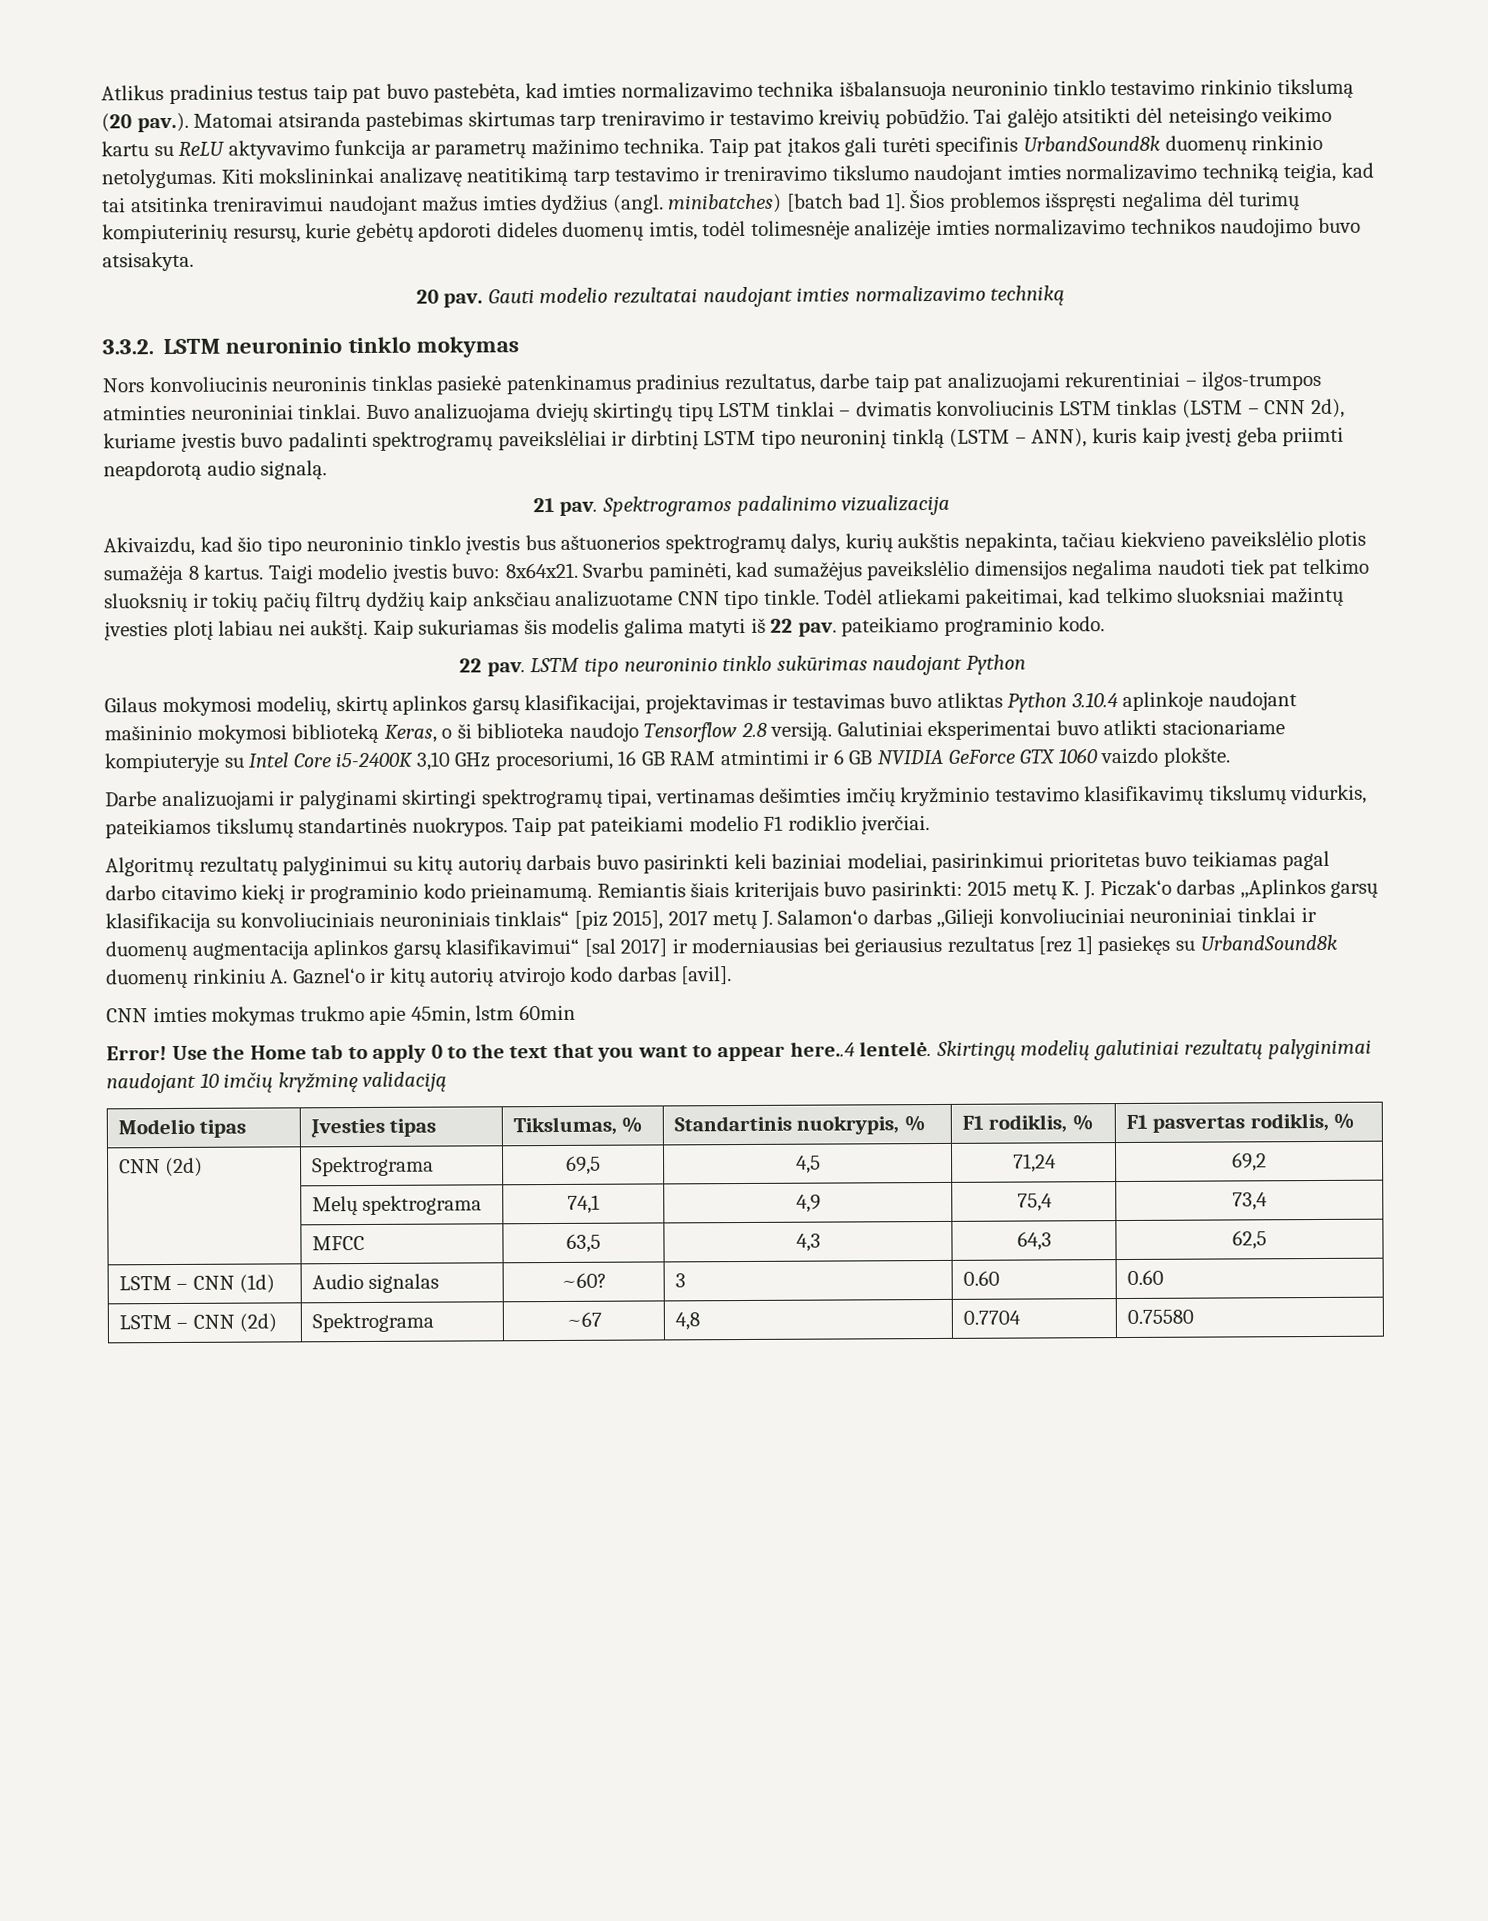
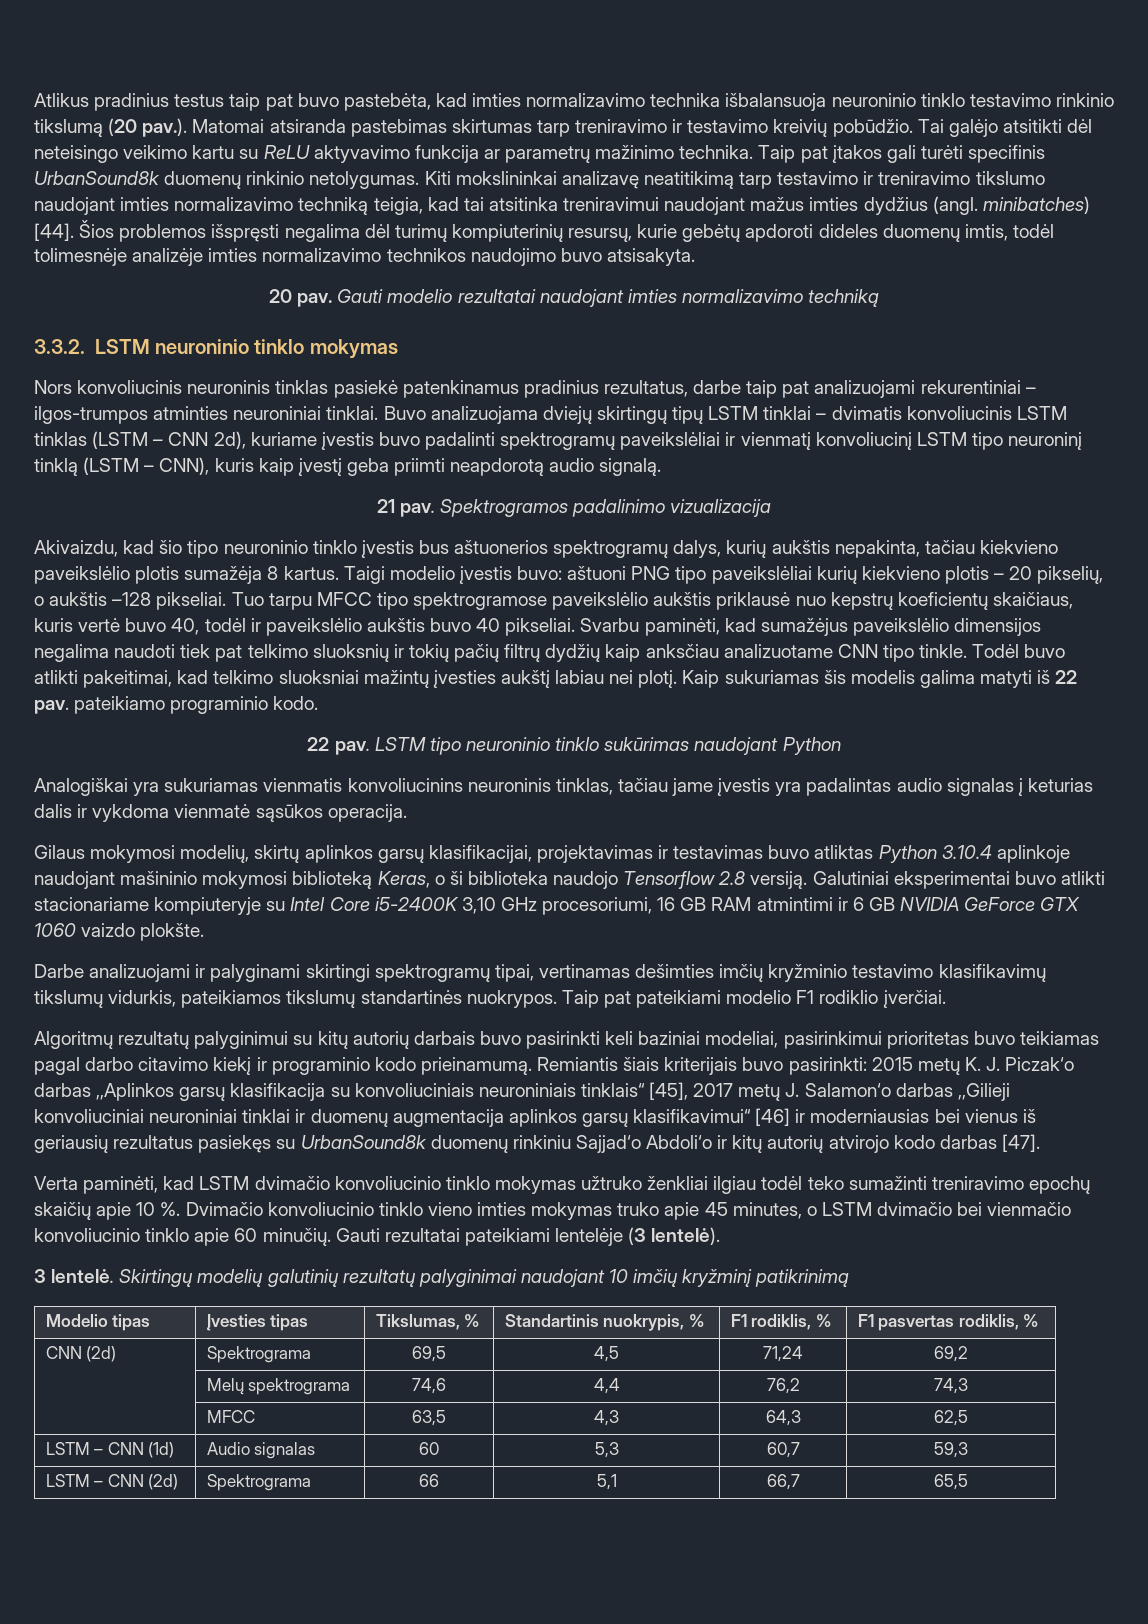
[1023,135,1161,152] UrbandSound8k -> [34,171,160,185] UrbanSound8k
[785,193,906,212] [batch bad 1]. -> [34,223,74,241] [44].
[630,430,699,450] dirbtinį -> [740,432,912,450] vienmatį konvoliucinį
[1031,428,1088,448] ANN), -> [159,457,210,475] CNN),
[504,562,578,579] 8x64x21. -> [567,566,1104,584] [34,592,1073,610] [34,618,576,636] aštuoni PNG tipo paveikslėliai kurių kiekvieno plotis – 20 pikselių, o aukštis –128 pikseliai. Tuo tarpu MFCC tipo spektrogramose paveikslėlio aukštis priklausė nuo kepstrų koeficientų skaičiaus, kuris vertė buvo 40, todėl ir paveikslėlio aukštis buvo 40 pikseliai.
[877,588,961,605] atliekami -> [1024,644,1066,658] [34,670,78,684] buvo atlikti
[172,620,214,640] plotį -> [500,670,550,688] aukštį
[310,619,369,640] aukštį. -> [638,670,678,688] plotį.
(1026, 664) none -> [34,778,1093,796] [34,804,407,822] // Analogiškai yra sukuriamas vienmatis konvoliucinins neuroninis tinklas, tačiau jame įvestis yra padalintas audio signalas į keturias dalis ir vykdoma vienmatė sąsūkos operacija.
[573,910,664,930] [piz 2015], -> [649,1082,689,1100] [45],
[583,938,668,957] [sal 2017] -> [755,1108,791,1126] [46]
[854,936,1093,957] geriausius rezultatus [rez 1] -> [964,1109,1036,1123] [34,1135,194,1153] vienus iš geriausių rezultatus
[1199,934,1337,951] UrbandSound8k -> [300,1135,427,1149] UrbanSound8k
[270,967,366,985] A. Gaznel‘o -> [575,1135,713,1153] Sajjad‘o Abdoli‘o
[681,966,733,985] [106,1004,576,1026] [106,1041,855,1063] [avil]. // CNN imties mokymas trukmo apie 45min, lstm 60min // Error! Use the Home tab to apply 0 to the text that you want to appear here..4 -> [1001,1134,1040,1152] [34,1176,1090,1194] [34,1202,1072,1220] [34,1227,721,1246] [34,1269,46,1283] [47]. // Verta paminėti, kad LSTM dvimačio konvoliucinio tinklo mokymas užtruko ženkliai ilgiau todėl teko sumažinti treniravimo epochų skaičių apie 10 %. Dvimačio konvoliucinio tinklo vieno imties mokymas truko apie 45 minutes, o LSTM dvimačio bei vienmačio konvoliucinio tinklo apie 60 minučių. Gauti rezultatai pateikiami lentelėje (3 lentelė). // 3
[1092,1039,1180,1061] galutiniai -> [267,1269,339,1287] galutinių
[277,1071,448,1093] kryžminę validaciją -> [682,1269,850,1287] kryžminį patikrinimą
[567,1194,600,1214] [795,1194,821,1213] [1016,1193,1053,1212] [1232,1192,1268,1211] 74,1 | 4,9 | 75,4 | 73,4 -> [412,1378,446,1394] [593,1378,620,1394] [766,1378,800,1394] [934,1378,968,1394] 74,6 | 4,4 | 76,2 | 74,3
[560,1272,607,1288] [674,1273,686,1288] [962,1270,1000,1286] [1126,1269,1164,1286] ~60? | 3 | 0.60 | 0.60 -> [419,1442,439,1455] [594,1442,619,1458] [766,1442,800,1458] [934,1442,968,1458] 60 | 5,3 | 60,7 | 59,3
[565,1311,602,1327] [674,1312,700,1331] [962,1310,1021,1325] [1126,1309,1194,1325] ~67 | 4,8 | 0.7704 | 0.75580 -> [419,1474,439,1487] [596,1474,617,1490] [766,1474,800,1490] [934,1474,968,1490] 66 | 5,1 | 66,7 | 65,5

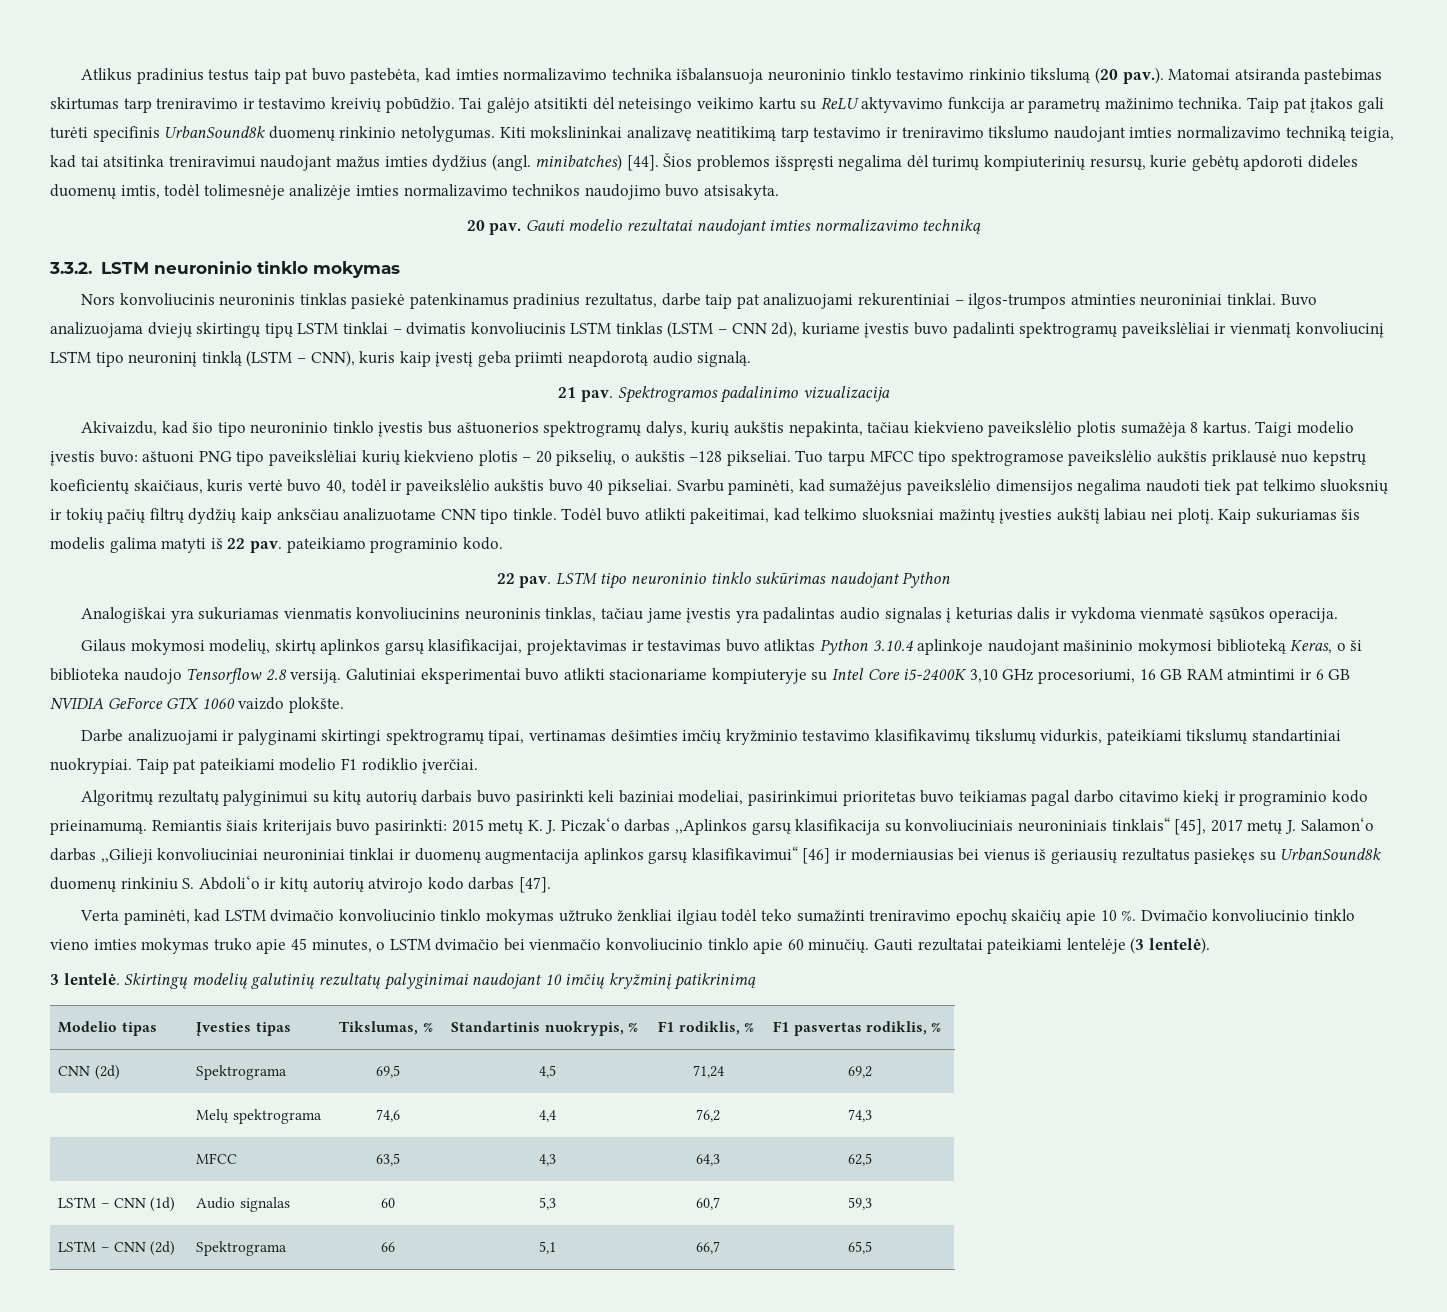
[181,990,557,1008] pateikiamos tikslumų standartinės nuokrypos. -> [1106,729,1341,745] [50,758,132,774] pateikiami tikslumų standartiniai nuokrypiai.
[575,1135,641,1153] Sajjad‘o -> [182,878,195,889] S.

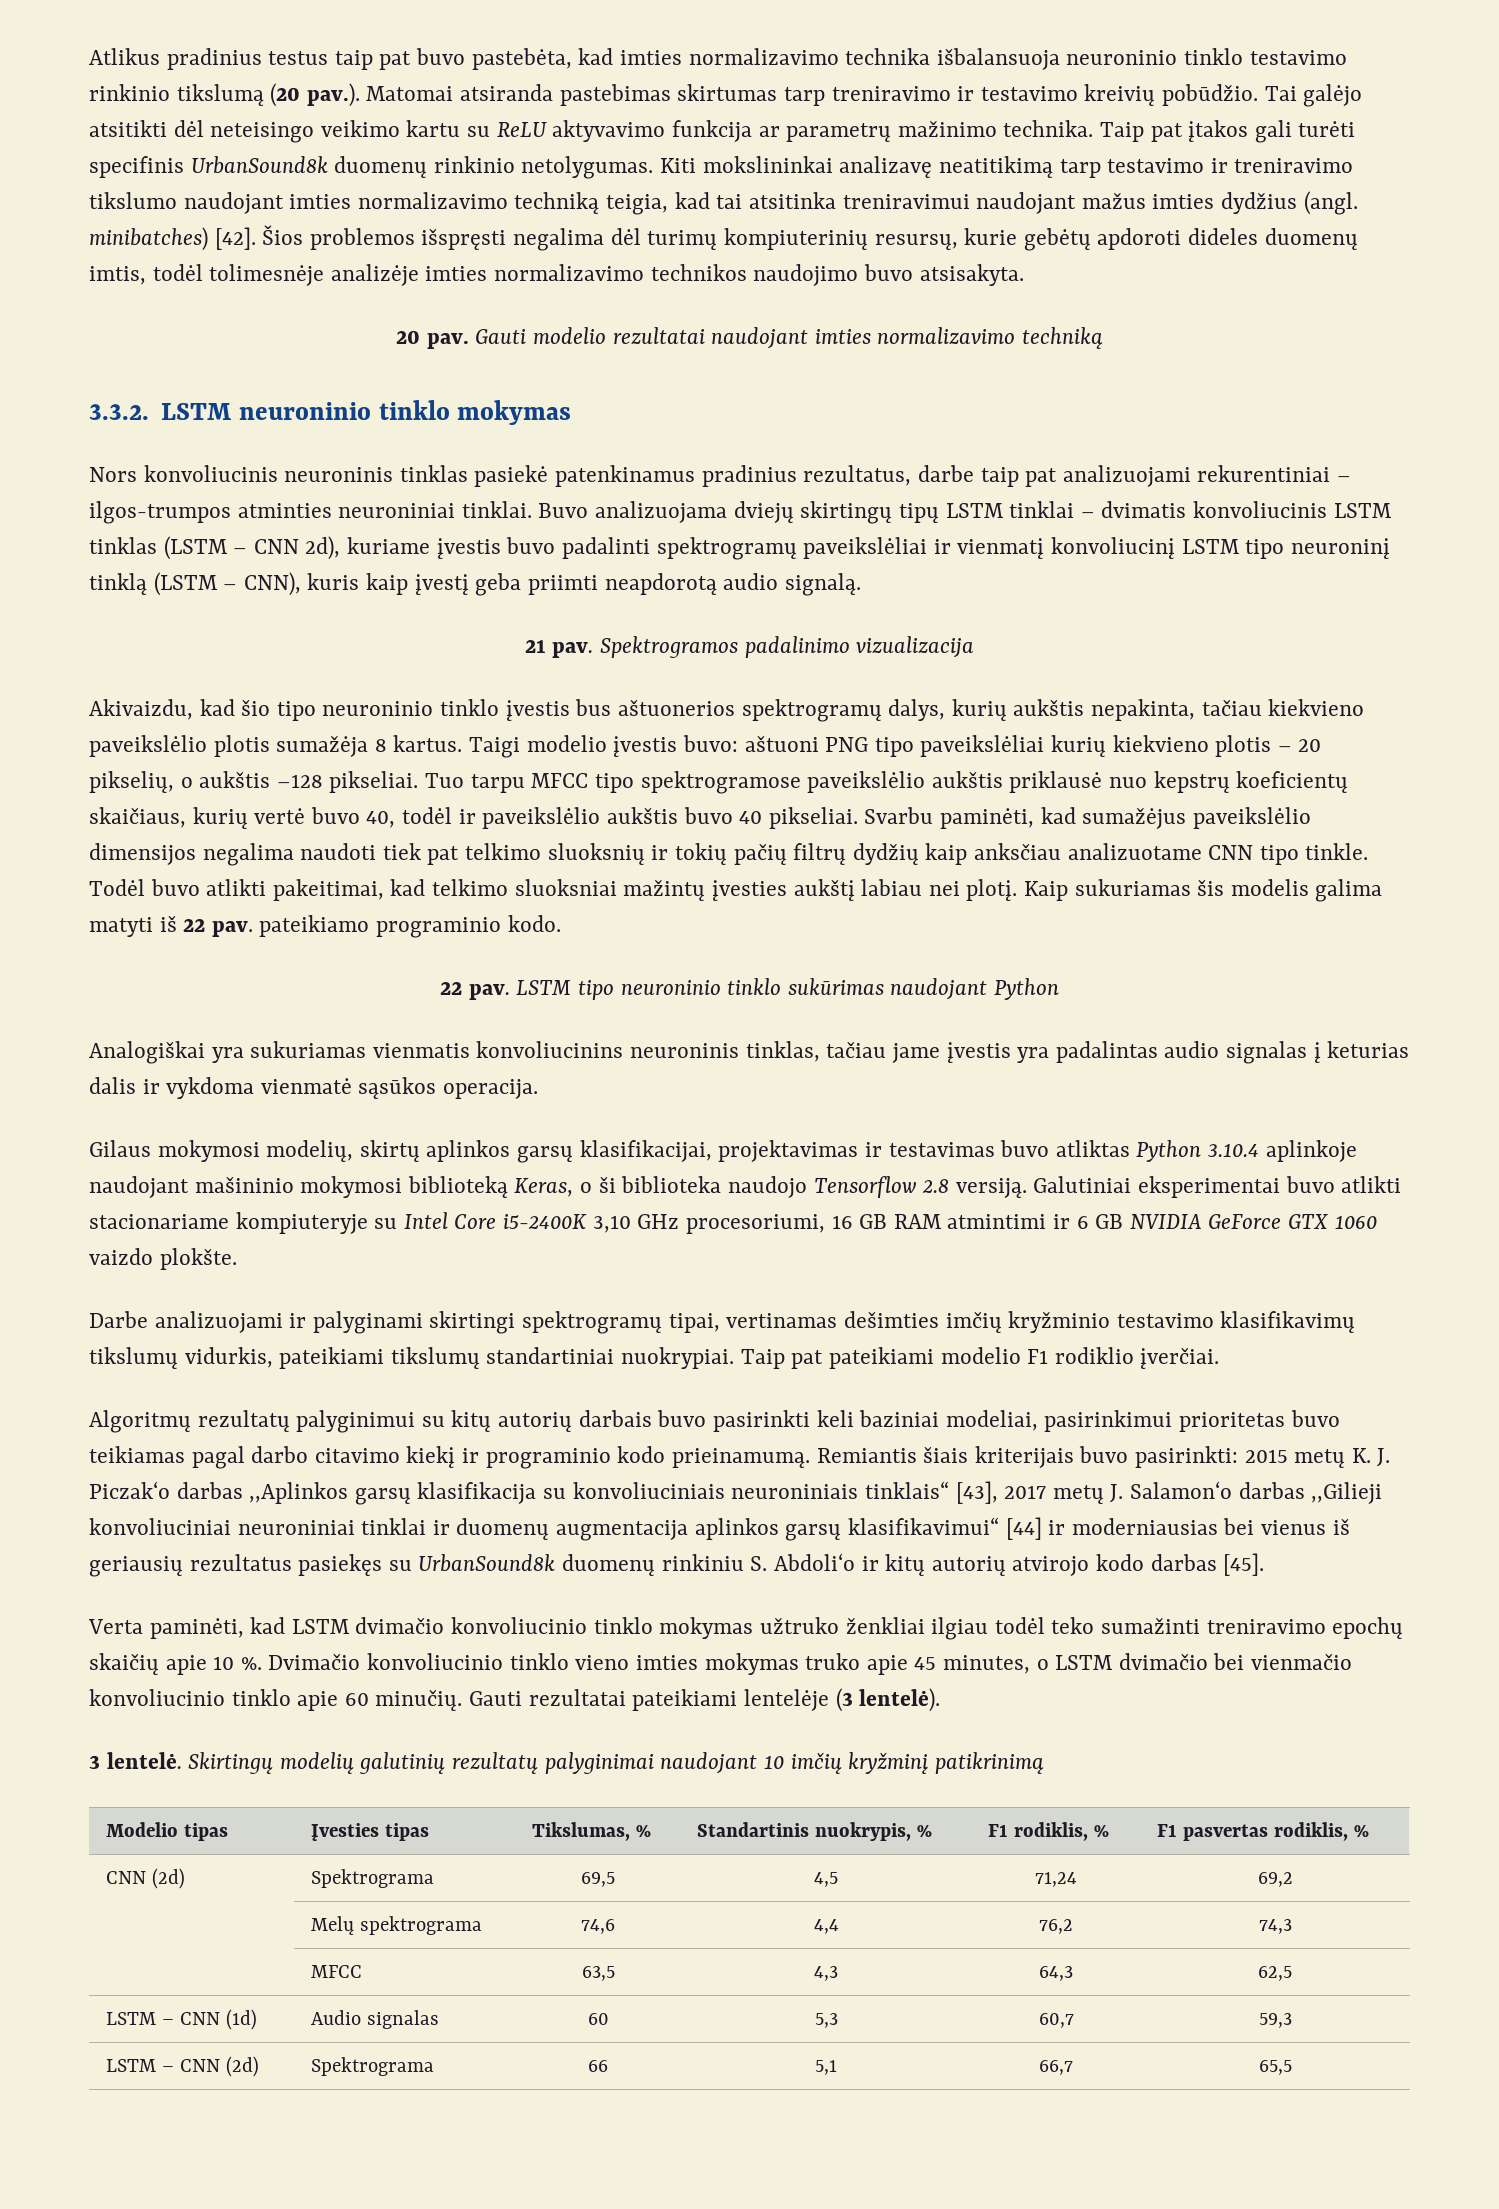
[626,155,659,171] [44]. -> [214,227,256,250] [42].
[207,479,244,492] kuris -> [192,807,248,829] kurių
[1174,819,1207,835] [45], -> [955,1481,998,1504] [43],
[802,848,831,864] [46] -> [1005,1517,1042,1540] [44]
[518,877,551,893] [47]. -> [1223,1553,1265,1576] [45].

